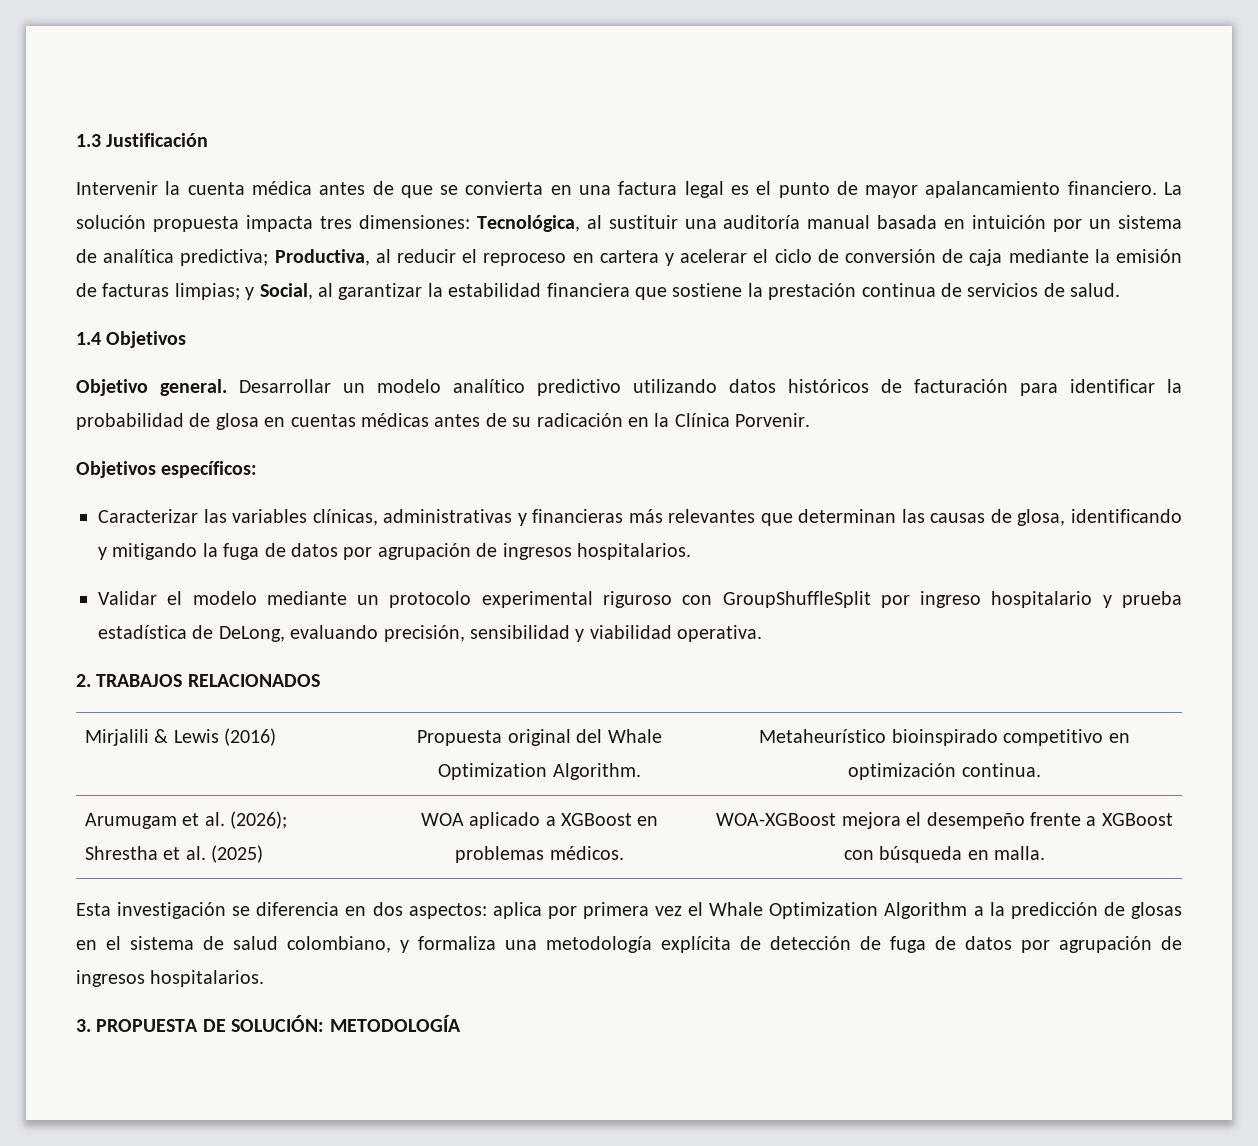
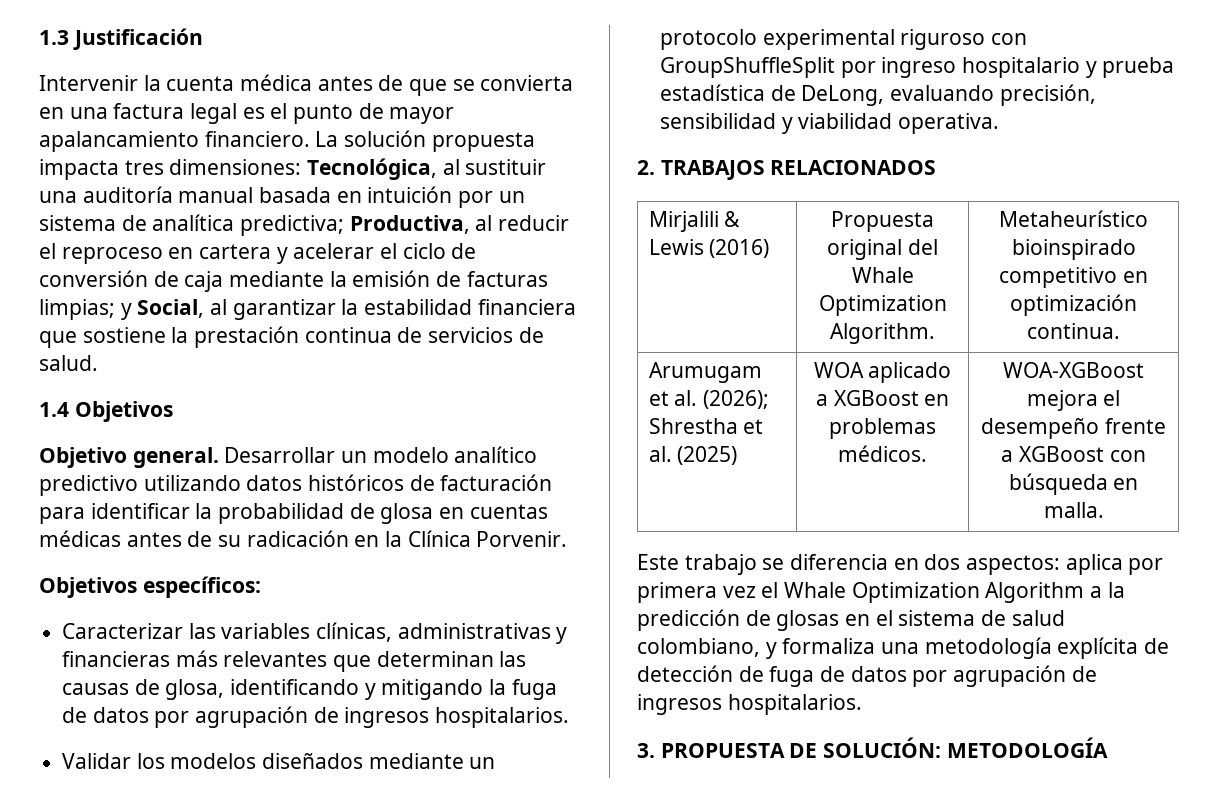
[167,591,257,605] el modelo -> [136,753,364,769] los modelos diseñados
[76,902,227,919] Esta investigación -> [637,554,757,575] Este trabajo

